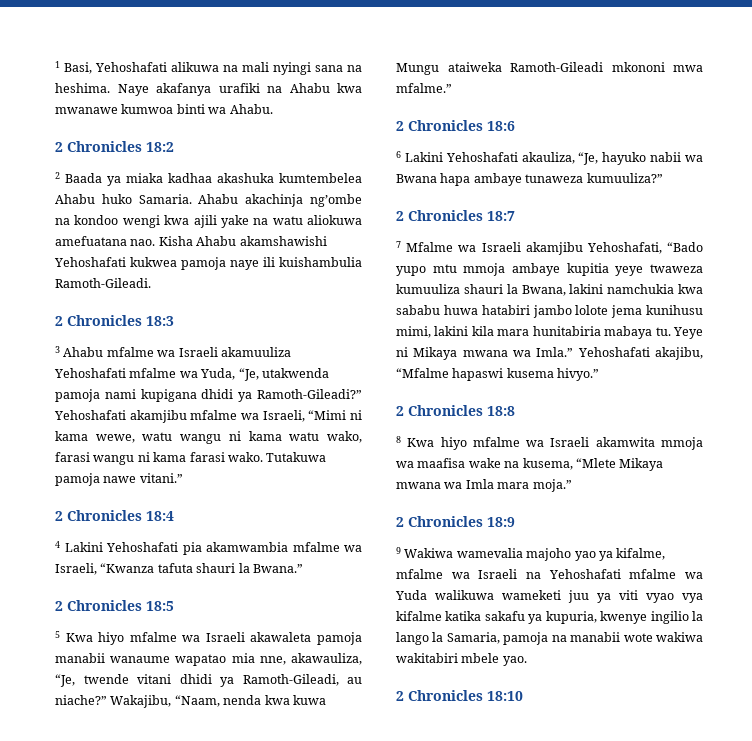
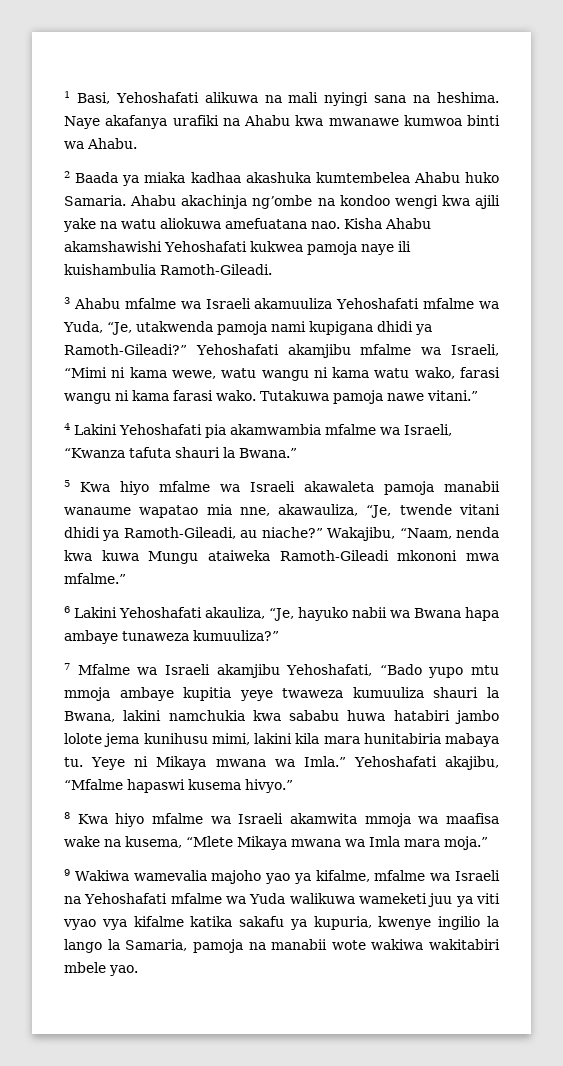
[55,141,174,152] // 2 Chronicles 18:2 -> (137, 143) none
[55,315,174,326] // 2 Chronicles 18:3 -> (272, 269) none
[55,510,174,521] // 2 Chronicles 18:4 -> (478, 395) none
[55,600,174,611] // 2 Chronicles 18:5 -> (297, 453) none
[396,120,515,131] // 2 Chronicles 18:6 -> (126, 578) none
[396,210,515,221] // 2 Chronicles 18:7 -> (279, 635) none
[396,405,515,416] // 2 Chronicles 18:8 -> (293, 786) none
[396,516,515,527] // 2 Chronicles 18:9 -> (488, 843) none
[396,690,523,701] // 2 Chronicles 18:10 -> (138, 970) none

